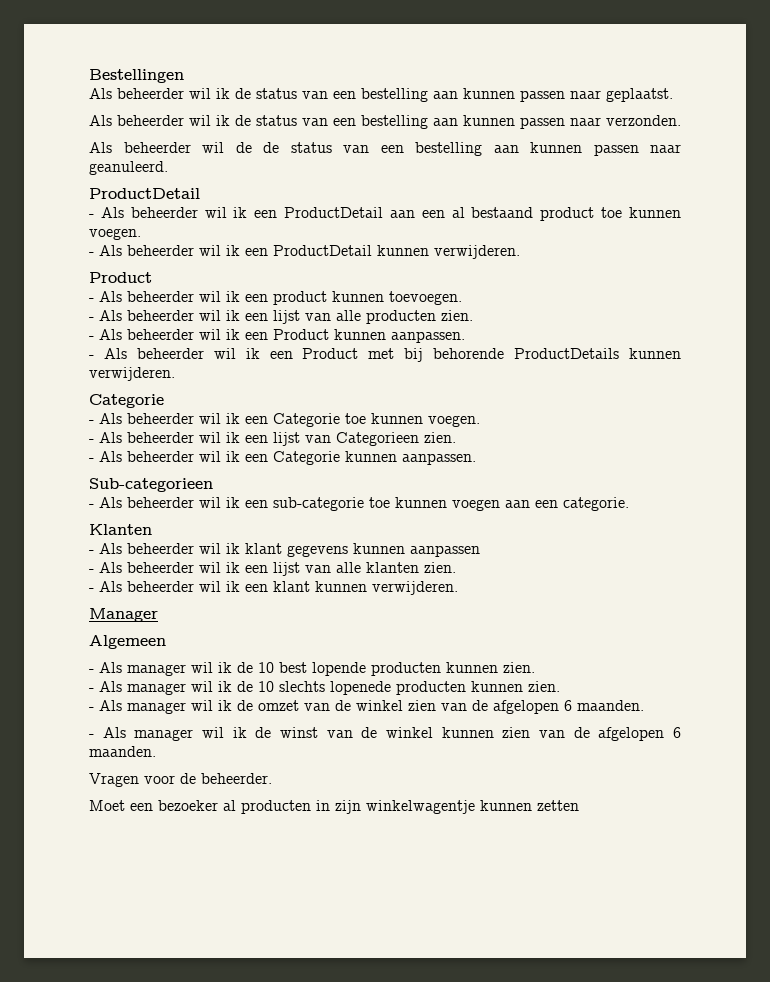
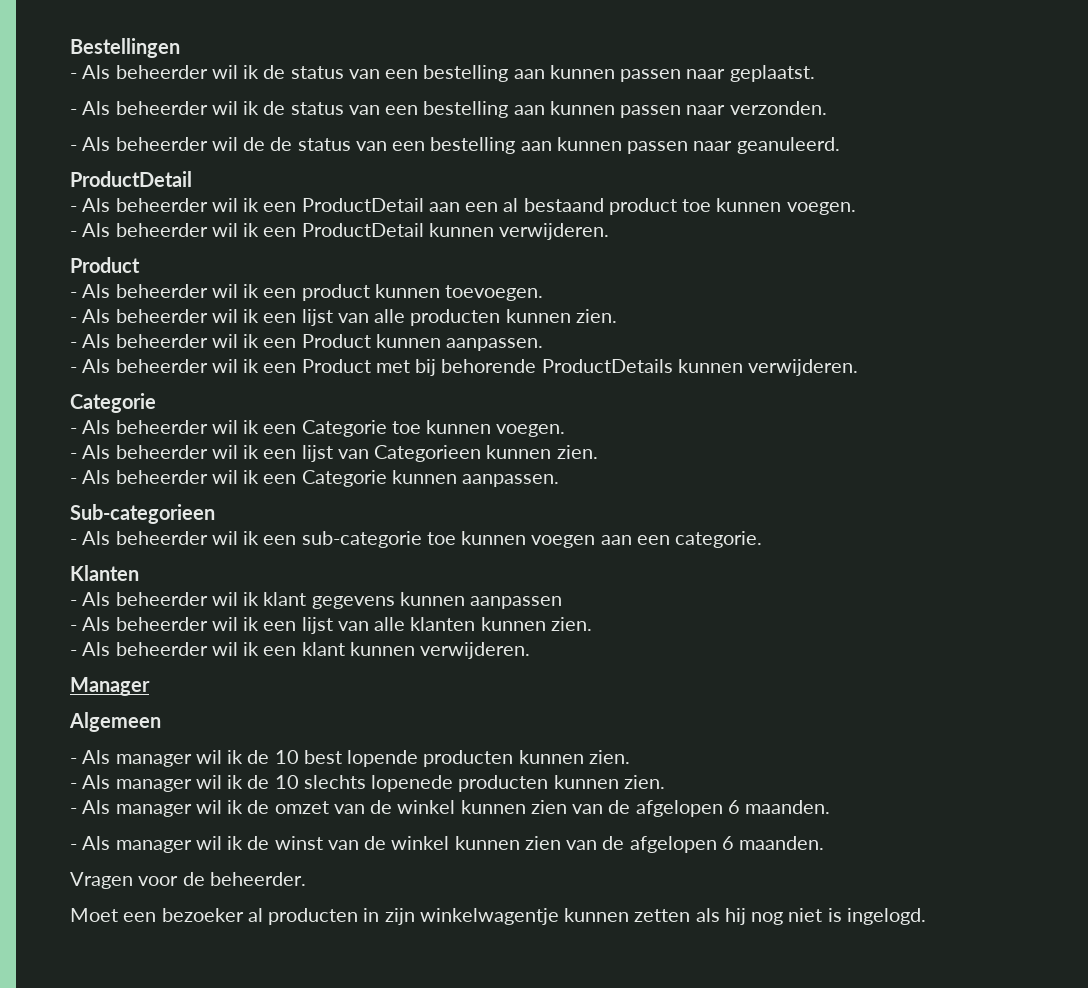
(184, 76) none -> [70,73,77,79] -
(673, 95) none -> [70,109,77,115] -
(681, 120) none -> [70,145,77,151] -
(436, 317) none -> [505,309,571,323] kunnen
(419, 439) none -> [486,445,552,459] kunnen
(419, 567) none -> [480,617,546,631] kunnen
(403, 705) none -> [460,800,526,814] kunnen
(579, 805) none -> [695,908,926,925] als hij nog niet is ingelogd.

